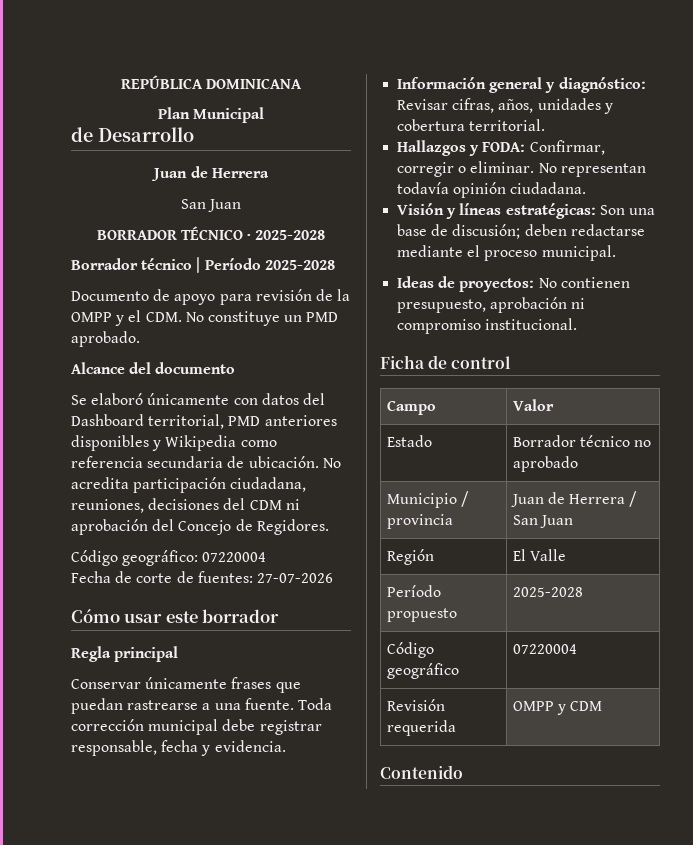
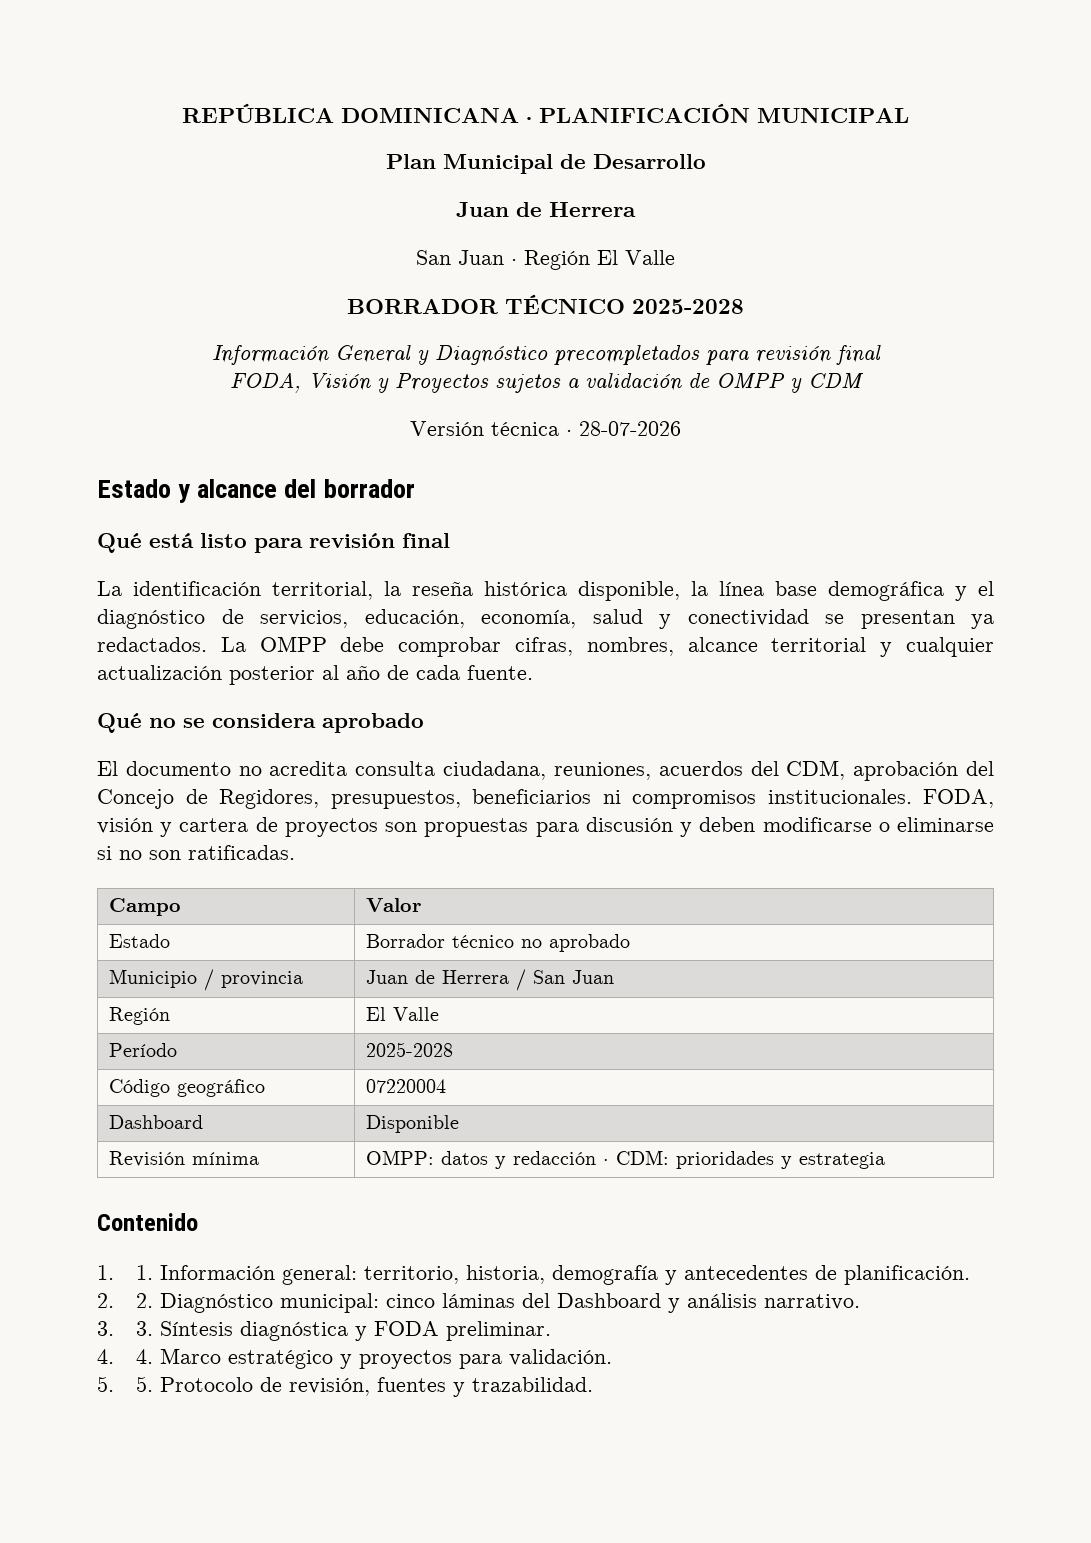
(303, 83) none -> [526,103,909,123] · PLANIFICACIÓN MUNICIPAL
(265, 115) // -> (553, 164) none
(242, 205) none -> [511,250,675,270] · Región El Valle
[247,230,326,240] [71,257,335,273] [71,289,351,305] [71,310,339,326] [71,331,140,347] [71,362,236,374] [71,393,325,405] [71,414,337,429] [71,435,277,451] [71,456,341,468] [71,477,307,493] [71,498,300,513] [71,519,329,535] [71,550,267,566] [71,571,333,583] [71,609,280,623] [71,646,179,662] [71,677,301,693] [71,698,332,714] [71,719,322,735] [71,740,286,756] [397,77,646,93] [397,98,613,114] [397,119,546,131] [397,140,605,156] [397,161,646,177] [397,182,587,198] [397,203,655,219] [397,224,645,239] [397,245,616,261] [397,276,630,292] [397,297,586,313] [397,318,578,334] [380,355,512,369] · 2025-2028 // Borrador técnico | Período 2025-2028 // Documento de apoyo para revisión de la OMPP y el CDM. No constituye un PMD aprobado. // Alcance del documento // Se elaboró únicamente con datos del Dashboard territorial, PMD anteriores disponibles y Wikipedia como referencia secundaria de ubicación. No acredita participación ciudadana, reuniones, decisiones del CDM ni aprobación del Concejo de Regidores. // Código geográfico: 07220004 // Fecha de corte de fuentes: 27-07-2026 // Cómo usar este borrador // Regla principal // Conservar únicamente frases que puedan rastrearse a una fuente. Toda corrección municipal debe registrar responsable, fecha y evidencia. // Información general y diagnóstico: Revisar cifras, años, unidades y cobertura territorial. // Hallazgos y FODA: Confirmar, corregir o eliminar. No representan todavía opinión ciudadana. // Visión y líneas estratégicas: Son una base de discusión; deben redactarse mediante el proceso municipal. // Ideas de proyectos: No contienen presupuesto, aprobación ni compromiso institucional. // Ficha de control -> [632,299,744,314] [211,345,881,365] [230,372,864,393] [410,421,681,436] [97,479,415,503] [97,533,450,553] [97,581,994,601] [97,609,994,629] [97,636,994,657] [97,665,533,685] [97,713,424,733] [97,760,995,781] [97,789,994,809] [97,817,995,837] [97,845,295,860] 2025-2028 // Información General y Diagnóstico precompletados para revisión final // FODA, Visión y Proyectos sujetos a validación de OMPP y CDM // Versión técnica · 28-07-2026 // Estado y alcance del borrador // Qué está listo para revisión final // La identificación territorial, la reseña histórica disponible, la línea base demográfica y el diagnóstico de servicios, educación, economía, salud y conectividad se presentan ya redactados. La OMPP debe comprobar cifras, nombres, alcance territorial y cualquier actualización posterior al año de cada fuente. // Qué no se considera aprobado // El documento no acredita consulta ciudadana, reuniones, acuerdos del CDM, aprobación del Concejo de Regidores, presupuestos, beneficiarios ni compromisos institucionales. FODA, visión y cartera de proyectos son propuestas para discusión y deben modificarse o eliminarse si no son ratificadas.
[386,608,457,622] propuesto -> (177, 1050) none
(577, 649) none -> [108,1115,203,1129] [365,1115,459,1133] // Dashboard | Disponible
[386,720,456,736] [512,701,603,715] [380,765,463,779] requerida | OMPP y CDM // Contenido -> [191,1152,259,1165] [365,1150,885,1169] [97,1213,198,1231] [97,1265,970,1285] [97,1293,860,1313] [97,1321,551,1341] [97,1348,612,1369] [97,1376,593,1397] mínima | OMPP: datos y redacción · CDM: prioridades y estrategia // Contenido // 1. 1. Información general: territorio, historia, demografía y antecedentes de planificación. // 2. 2. Diagnóstico municipal: cinco láminas del Dashboard y análisis narrativo. // 3. 3. Síntesis diagnóstica y FODA preliminar. // 4. 4. Marco estratégico y proyectos para validación. // 5. 5. Protocolo de revisión, fuentes y trazabilidad.

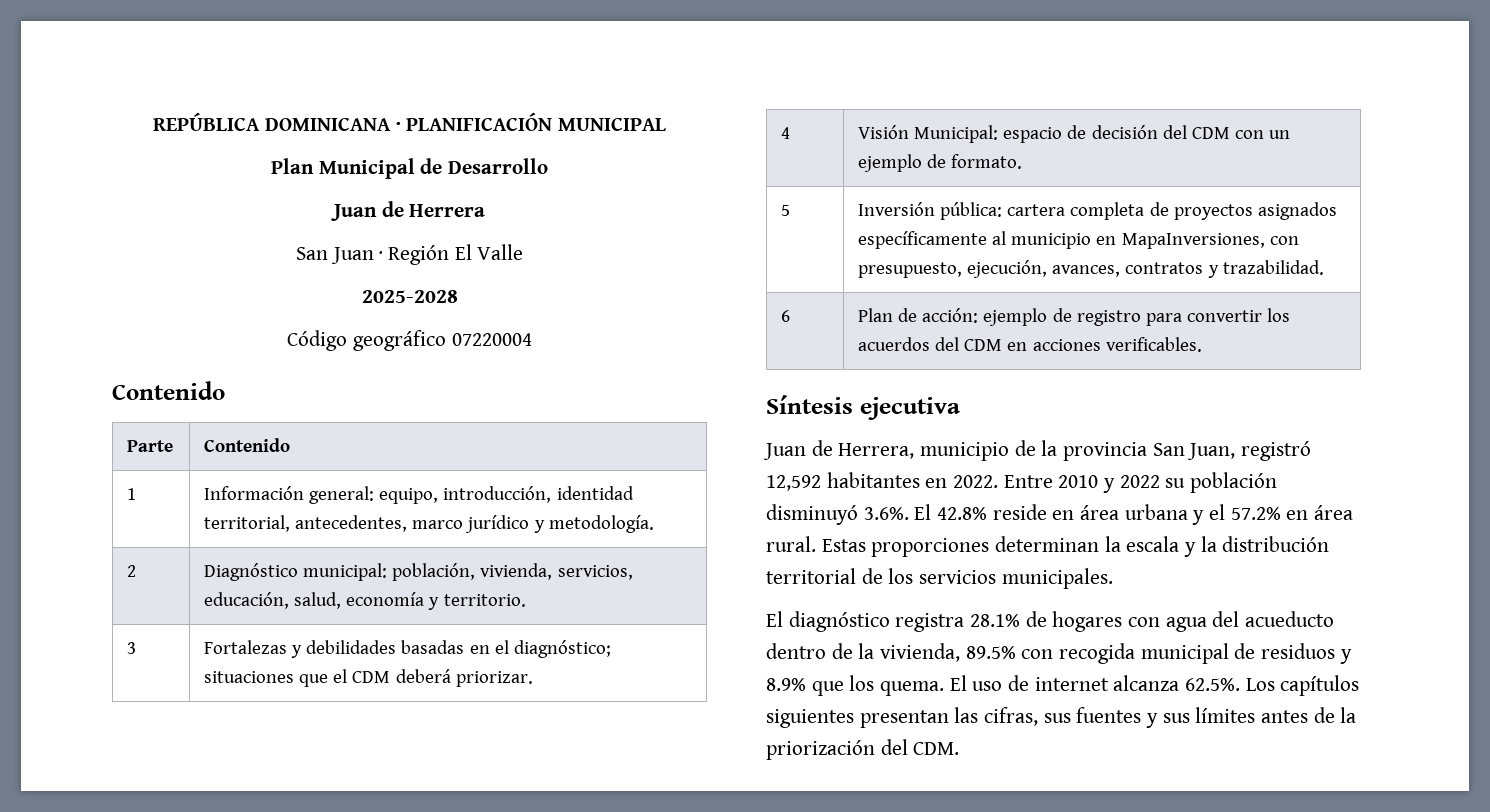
[347,294,744,314] [211,345,881,365] [230,372,864,393] [410,421,681,436] [97,479,415,503] [97,533,450,553] [97,581,994,601] [97,609,994,629] [97,636,994,657] [97,665,533,685] [97,713,424,733] [97,760,995,781] [97,789,994,809] [97,817,995,837] [97,845,295,860] [108,898,181,916] [365,898,421,912] [108,934,170,948] [365,934,630,952] [108,969,303,991] [365,969,614,991] [108,1007,170,1025] [365,1007,439,1021] [108,1043,177,1057] [365,1042,453,1057] [108,1079,265,1097] [365,1079,446,1093] [108,1115,203,1129] [365,1115,459,1133] [108,1151,259,1167] [365,1150,885,1169] [97,1213,198,1231] [97,1265,970,1285] [97,1293,860,1313] [97,1321,551,1341] [97,1348,612,1369] [97,1376,593,1397] BORRADOR TÉCNICO 2025-2028 // Información General y Diagnóstico precompletados para revisión final // FODA, Visión y Proyectos sujetos a validación de OMPP y CDM // Versión técnica · 28-07-2026 // Estado y alcance del borrador // Qué está listo para revisión final // La identificación territorial, la reseña histórica disponible, la línea base demográfica y el diagnóstico de servicios, educación, economía, salud y conectividad se presentan ya redactados. La OMPP debe comprobar cifras, nombres, alcance territorial y cualquier actualización posterior al año de cada fuente. // Qué no se considera aprobado // El documento no acredita consulta ciudadana, reuniones, acuerdos del CDM, aprobación del Concejo de Regidores, presupuestos, beneficiarios ni compromisos institucionales. FODA, visión y cartera de proyectos son propuestas para discusión y deben modificarse o eliminarse si no son ratificadas. // Campo | Valor // Estado | Borrador técnico no aprobado // Municipio / provincia | Juan de Herrera / San Juan // Región | El Valle // Período | 2025-2028 // Código geográfico | 07220004 // Dashboard | Disponible // Revisión mínima | OMPP: datos y redacción · CDM: prioridades y estrategia // Contenido // 1. 1. Información general: territorio, historia, demografía y antecedentes de planificación. // 2. 2. Diagnóstico municipal: cinco láminas del Dashboard y análisis narrativo. // 3. 3. Síntesis diagnóstica y FODA preliminar. // 4. 4. Marco estratégico y proyectos para validación. // 5. 5. Protocolo de revisión, fuentes y trazabilidad. -> [361,290,458,303] [287,330,532,351] [112,381,225,400] [127,440,174,452] [204,438,291,452] [127,488,137,500] [204,486,634,504] [204,515,654,533] [127,565,137,577] [204,563,633,581] [204,592,526,610] [127,642,137,654] [204,640,611,658] [204,669,533,687] [781,127,791,139] [858,125,1291,143] [858,154,1023,172] [781,205,791,216] [858,202,1337,220] [858,231,1299,249] [858,260,1324,278] [781,310,791,322] [858,308,1291,326] [858,337,1202,352] [766,395,960,420] [763,440,1312,461] [766,472,1278,493] [766,504,1354,525] [766,536,1330,557] [766,568,1113,589] [766,611,1335,632] [766,643,1352,664] [766,675,1360,696] [766,707,1357,728] [766,739,960,760] 2025-2028 // Código geográfico 07220004 // Contenido // Parte | Contenido // 1 | Información general: equipo, introducción, identidad territorial, antecedentes, marco jurídico y metodología. // 2 | Diagnóstico municipal: población, vivienda, servicios, educación, salud, economía y territorio. // 3 | Fortalezas y debilidades basadas en el diagnóstico; situaciones que el CDM deberá priorizar. // 4 | Visión Municipal: espacio de decisión del CDM con un ejemplo de formato. // 5 | Inversión pública: cartera completa de proyectos asignados específicamente al municipio en MapaInversiones, con presupuesto, ejecución, avances, contratos y trazabilidad. // 6 | Plan de acción: ejemplo de registro para convertir los acuerdos del CDM en acciones verificables. // Síntesis ejecutiva // Juan de Herrera, municipio de la provincia San Juan, registró 12,592 habitantes en 2022. Entre 2010 y 2022 su población disminuyó 3.6%. El 42.8% reside en área urbana y el 57.2% en área rural. Estas proporciones determinan la escala y la distribución territorial de los servicios municipales. // El diagnóstico registra 28.1% de hogares con agua del acueducto dentro de la vivienda, 89.5% con recogida municipal de residuos y 8.9% que los quema. El uso de internet alcanza 62.5%. Los capítulos siguientes presentan las cifras, sus fuentes y sus límites antes de la priorización del CDM.

